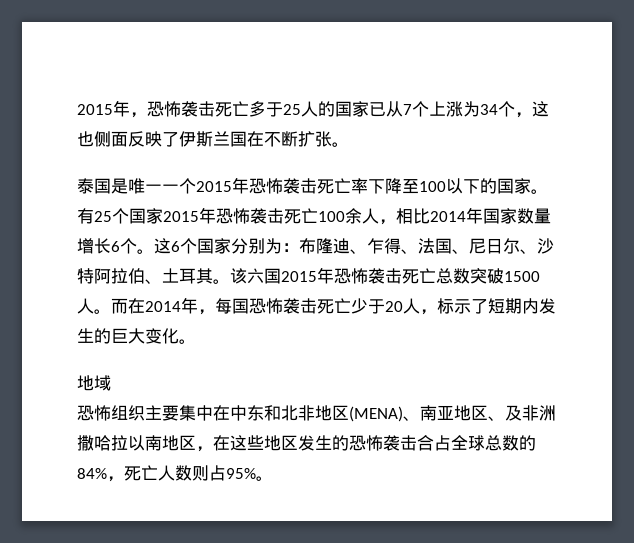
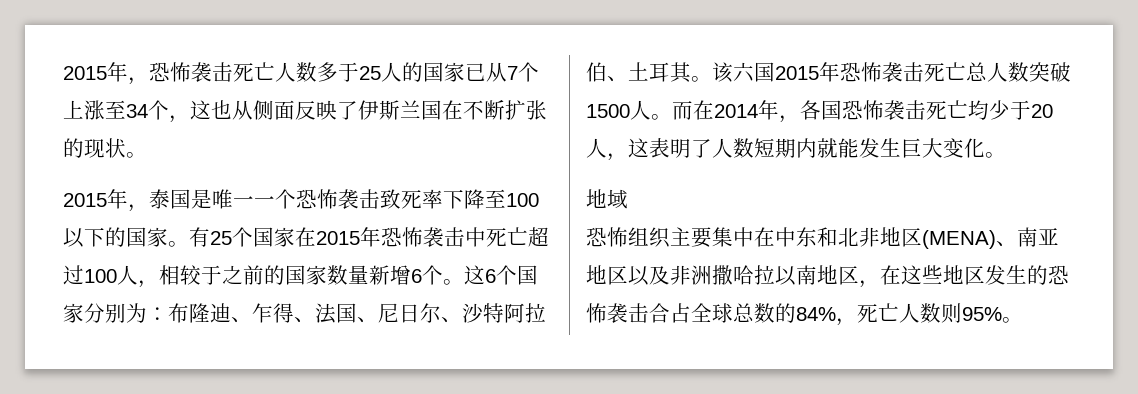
(249, 108) none -> [275,62,317,82] 人数
[463,101,480,117] 为 -> [105,100,126,119] 至
(94, 139) none -> [232,100,253,120] 从
[332,142,349,147] 。 // -> [63,138,147,158] [63,189,149,212] 的现状。 // 2015年，
[196,177,351,194] 2015年恐怖袭击死亡 -> [296,189,422,209] 恐怖袭击致死
[163,207,483,225] 2015年恐怖袭击死亡100余人，相比2014年 -> [295,227,549,247] [63,265,285,288] 在2015年恐怖袭击中死亡超过100人，相较于之前的
[77,238,111,254] 增长 -> [369,265,411,285] 新增
(453, 276) none -> [987,62,1008,82] 人
[215,298,232,314] 每 -> [800,100,821,120] 各
(351, 305) none -> [968,100,989,120] 均
[437,298,556,314] [77,328,111,344] 标示了短期内发生的 -> [628,138,901,158] 这表明了人数短期内就能发生
[488,416,505,421] 、 -> [628,266,649,286] 以
[209,465,226,481] 占 -> (962, 313) none

